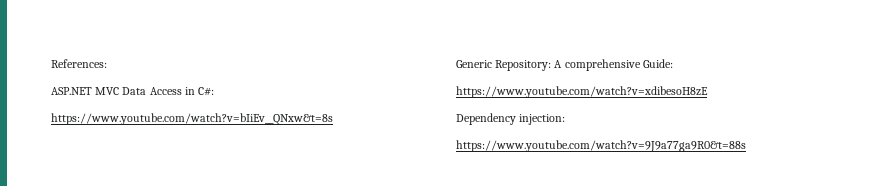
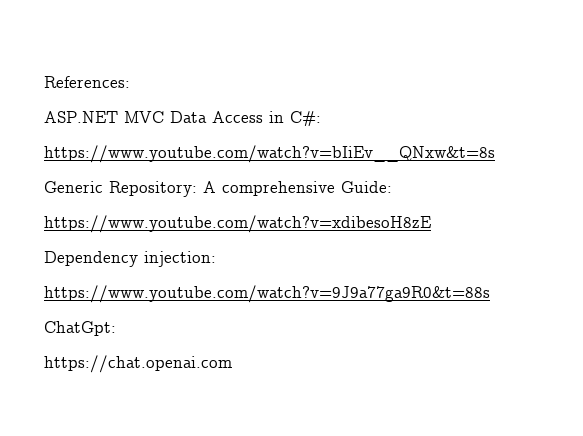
(746, 146) none -> [44,321,116,336] [44,355,232,373] // ChatGpt: // https://chat.openai.com

